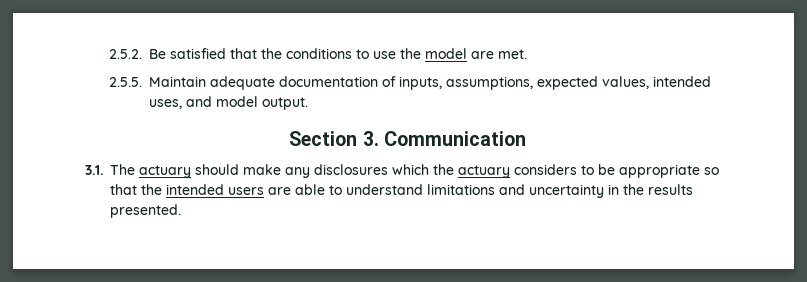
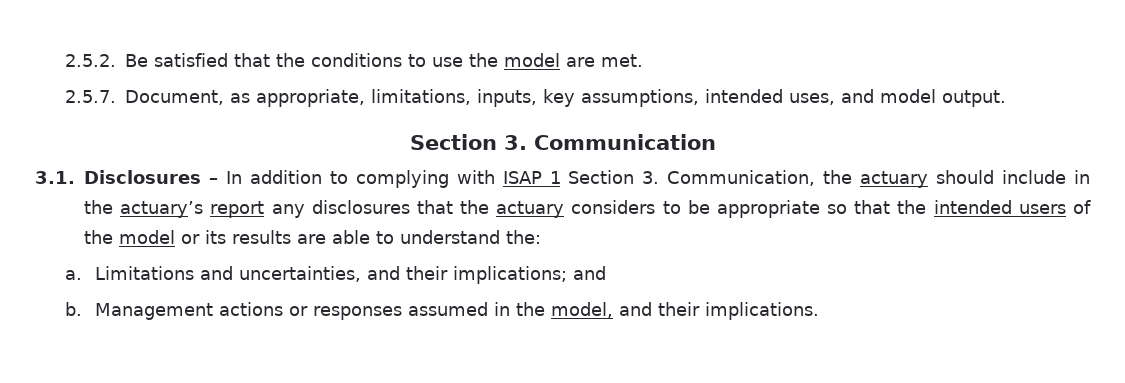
[108,76,649,90] 2.5.5. Maintain adequate documentation of inputs, assumptions, expected values, -> [64,89,699,107] 2.5.7. Document, as appropriate, limitations, inputs, key assumptions,
[110,164,281,178] The actuary should make -> [84,170,1090,188] [84,200,265,218] Disclosures – In addition to complying with ISAP 1 Section 3. Communication, the actuary should include in the actuary’s report
[392,164,429,175] which -> [416,200,453,214] that
[268,184,693,198] [110,204,181,218] are able to understand limitations and uncertainty in the results presented. -> [1072,200,1091,214] [84,230,541,244] [64,266,606,284] [64,302,819,320] of the model or its results are able to understand the: // a. Limitations and uncertainties, and their implications; and // b. Management actions or responses assumed in the model, and their implications.

